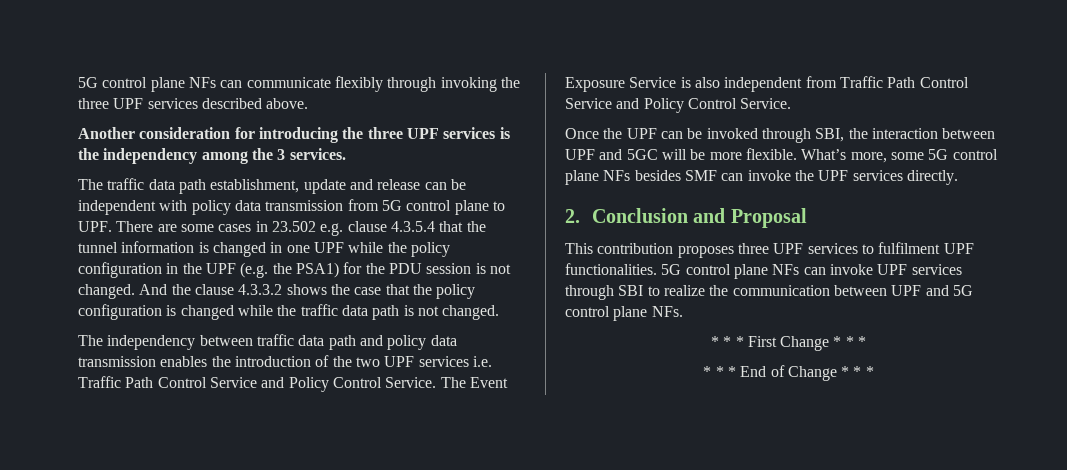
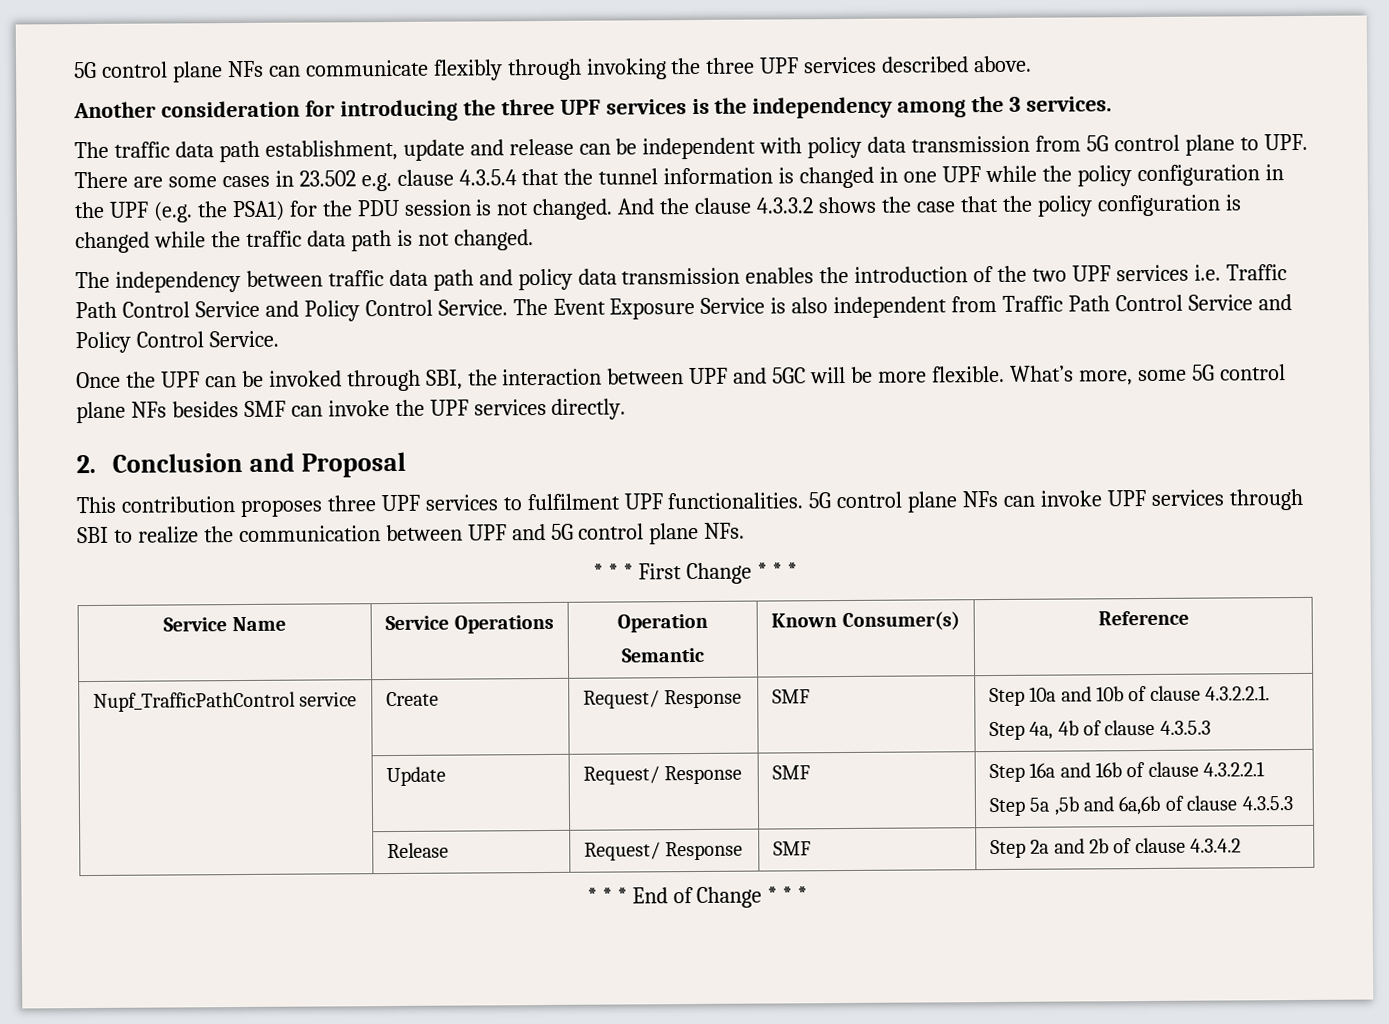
(867, 341) none -> [163,616,286,632] [385,614,554,634] [617,613,708,633] [621,647,704,663] [771,611,960,632] [1097,610,1189,626] [92,691,358,712] [385,691,439,707] [582,689,743,709] [771,689,810,704] [988,685,1271,707] [988,719,1211,741] [385,766,446,787] [582,765,743,785] [771,765,810,780] [988,761,1266,783] [988,795,1293,817] [386,842,449,859] [583,841,744,861] [772,841,811,856] [989,837,1242,859] // Service Name | Service Operations | Operation // Semantic | Known Consumer(s) | Reference // Nupf_TrafficPathControl service | Create | Request/ Response | SMF | Step 10a and 10b of clause 4.3.2.2.1. // Step 4a, 4b of clause 4.3.5.3 // | Update | Request/ Response | SMF | Step 16a and 16b of clause 4.3.2.2.1 // Step 5a ,5b and 6a,6b of clause 4.3.5.3 // | Release | Request/ Response | SMF | Step 2a and 2b of clause 4.3.4.2

